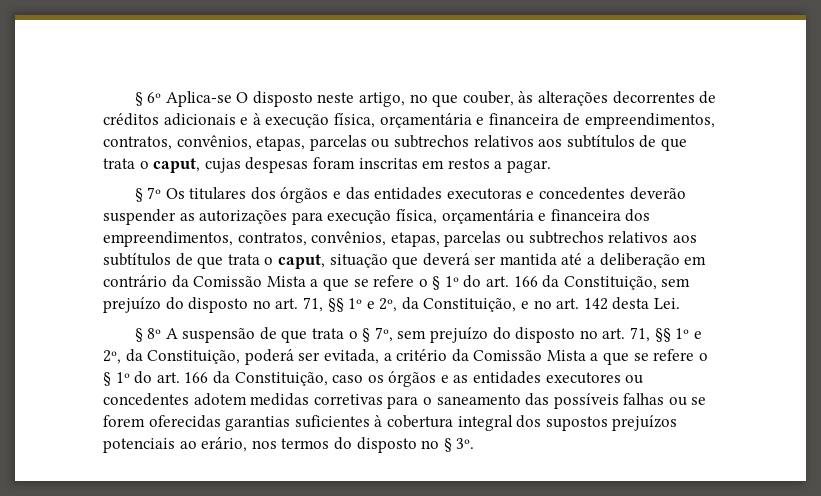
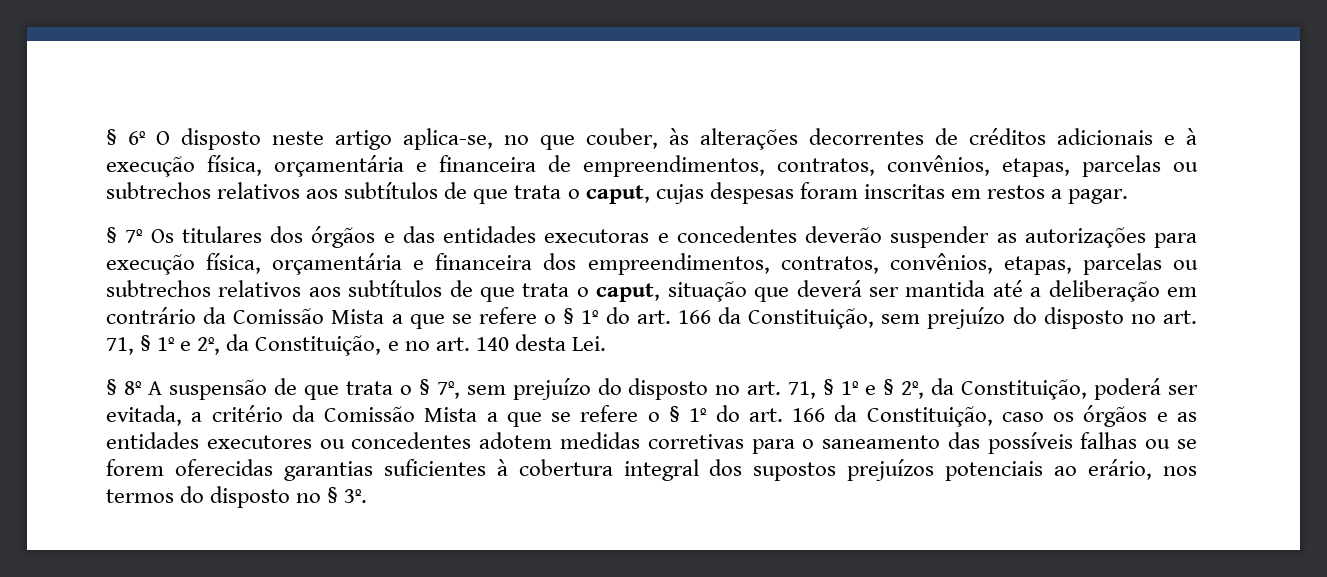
[165,91,232,107] Aplica-se -> (145, 138) none
[359,92,406,107] artigo, -> [335,128,493,150] artigo aplica-se,
[327,298,344,312] §§ -> [140,335,152,351] §
[583,298,608,310] 142 -> [475,337,509,351] 140
[654,328,702,342] §§ 1º e -> [823,379,895,395] § 1º e §

